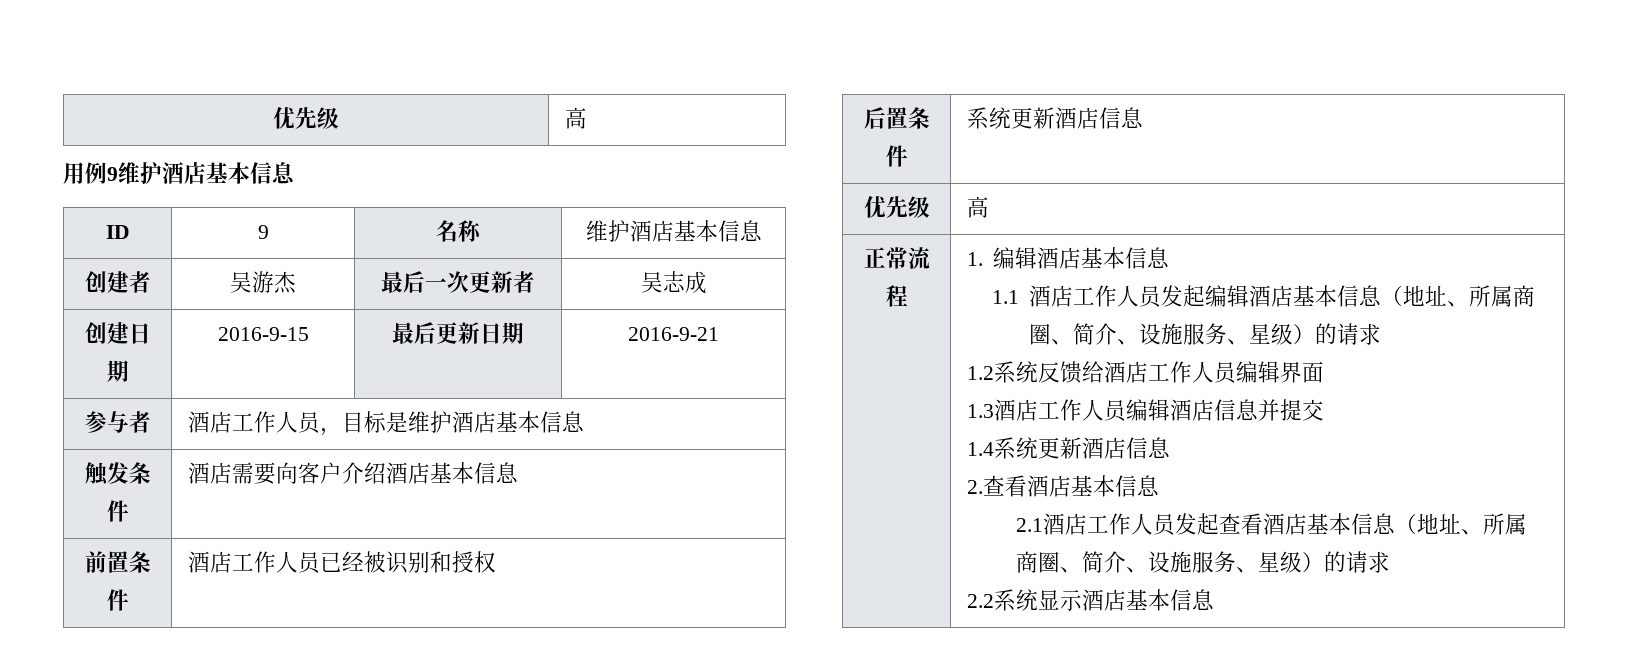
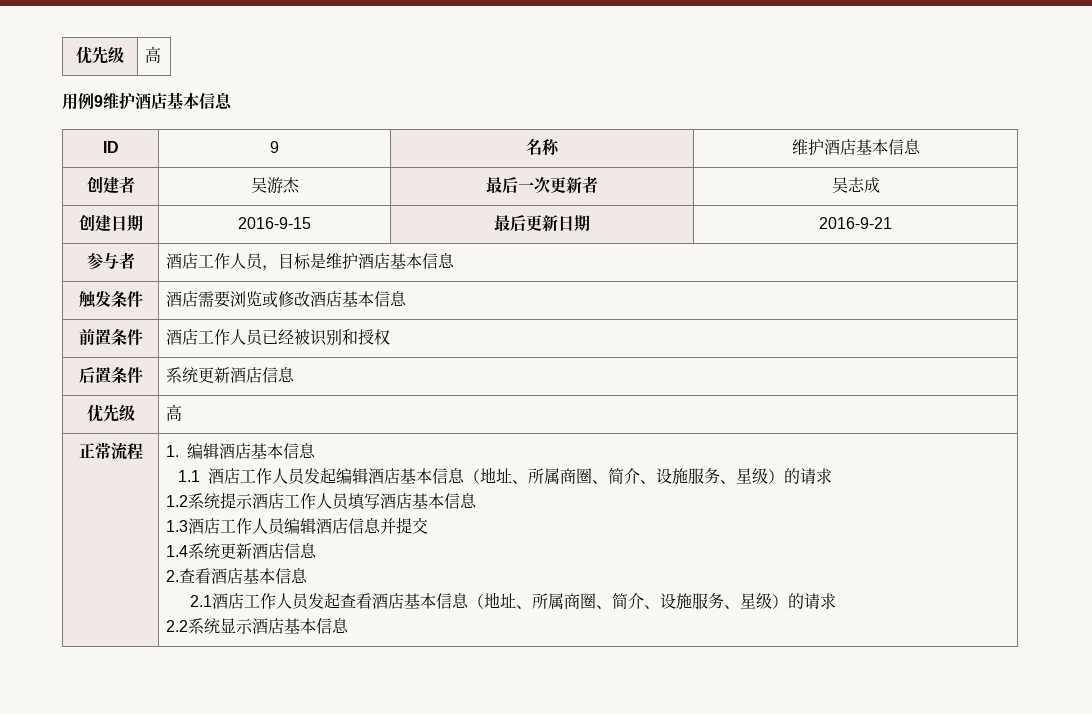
[275,462,386,484] 向客户介绍 -> [229,291,310,308] 浏览或修改
[1037,361,1324,384] 反馈给酒店工作人员编辑界面 -> [219,492,477,510] 提示酒店工作人员填写酒店基本信息

